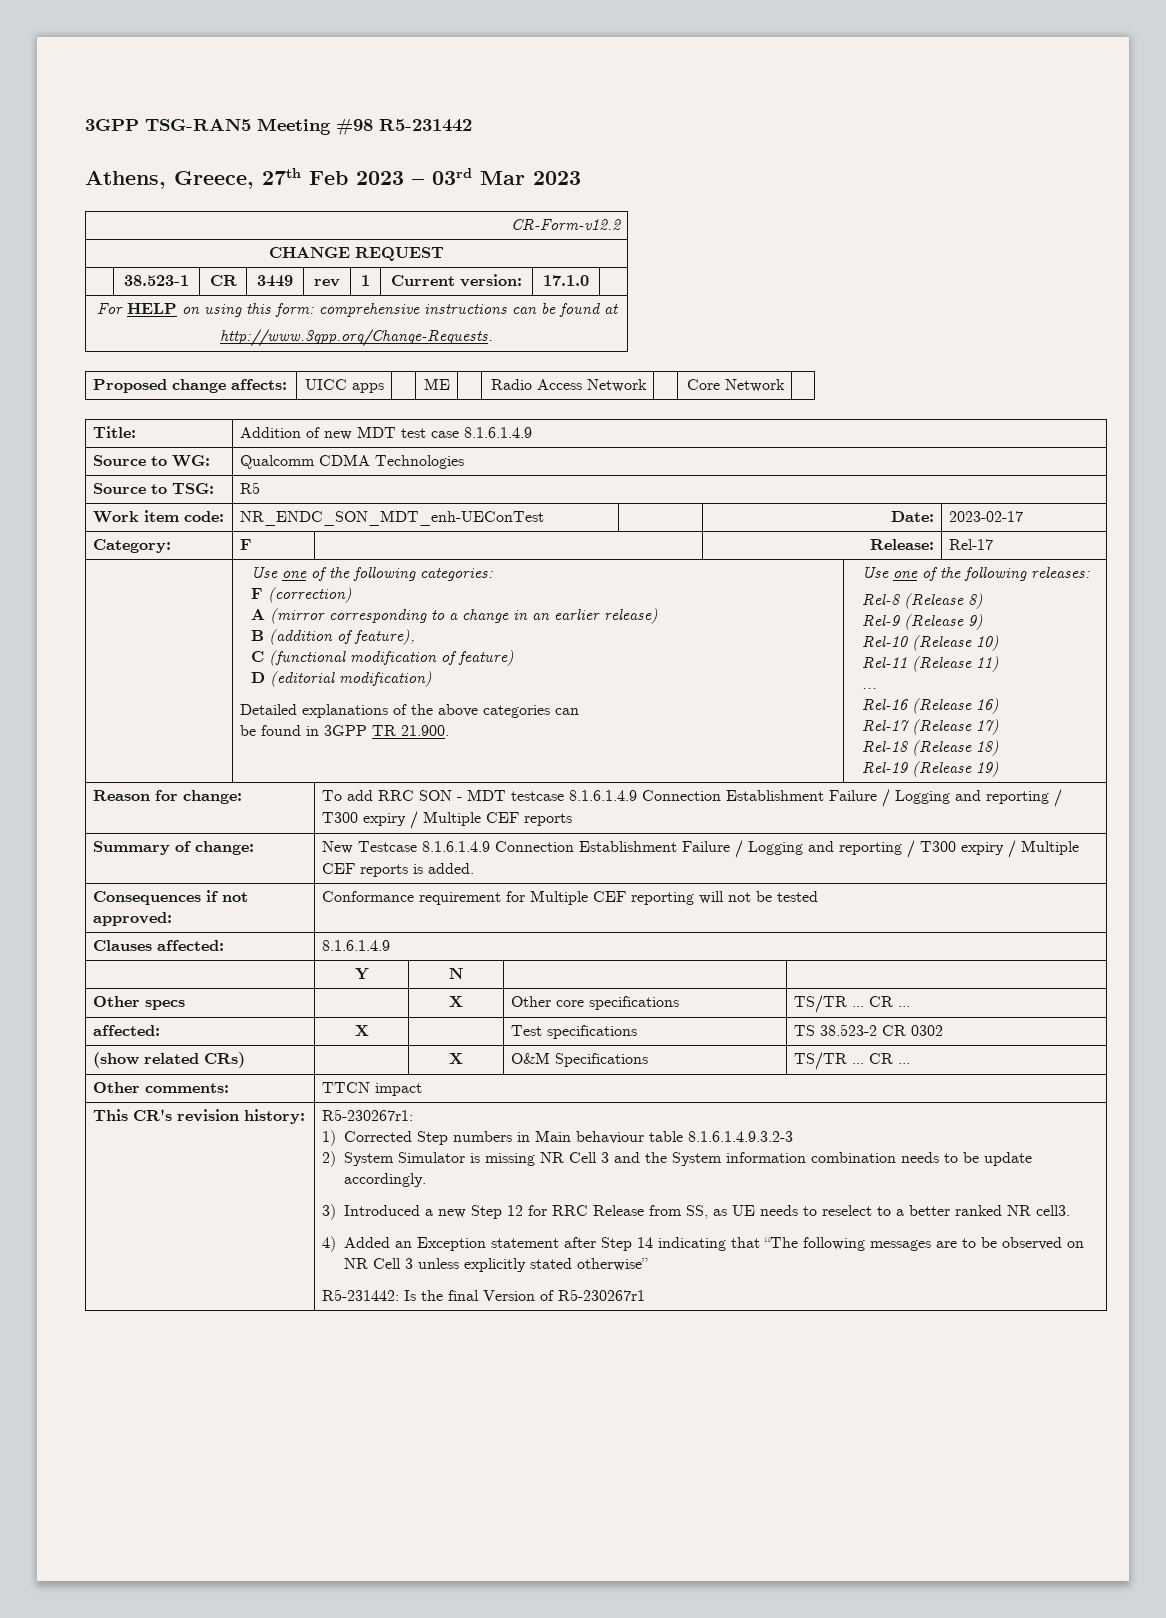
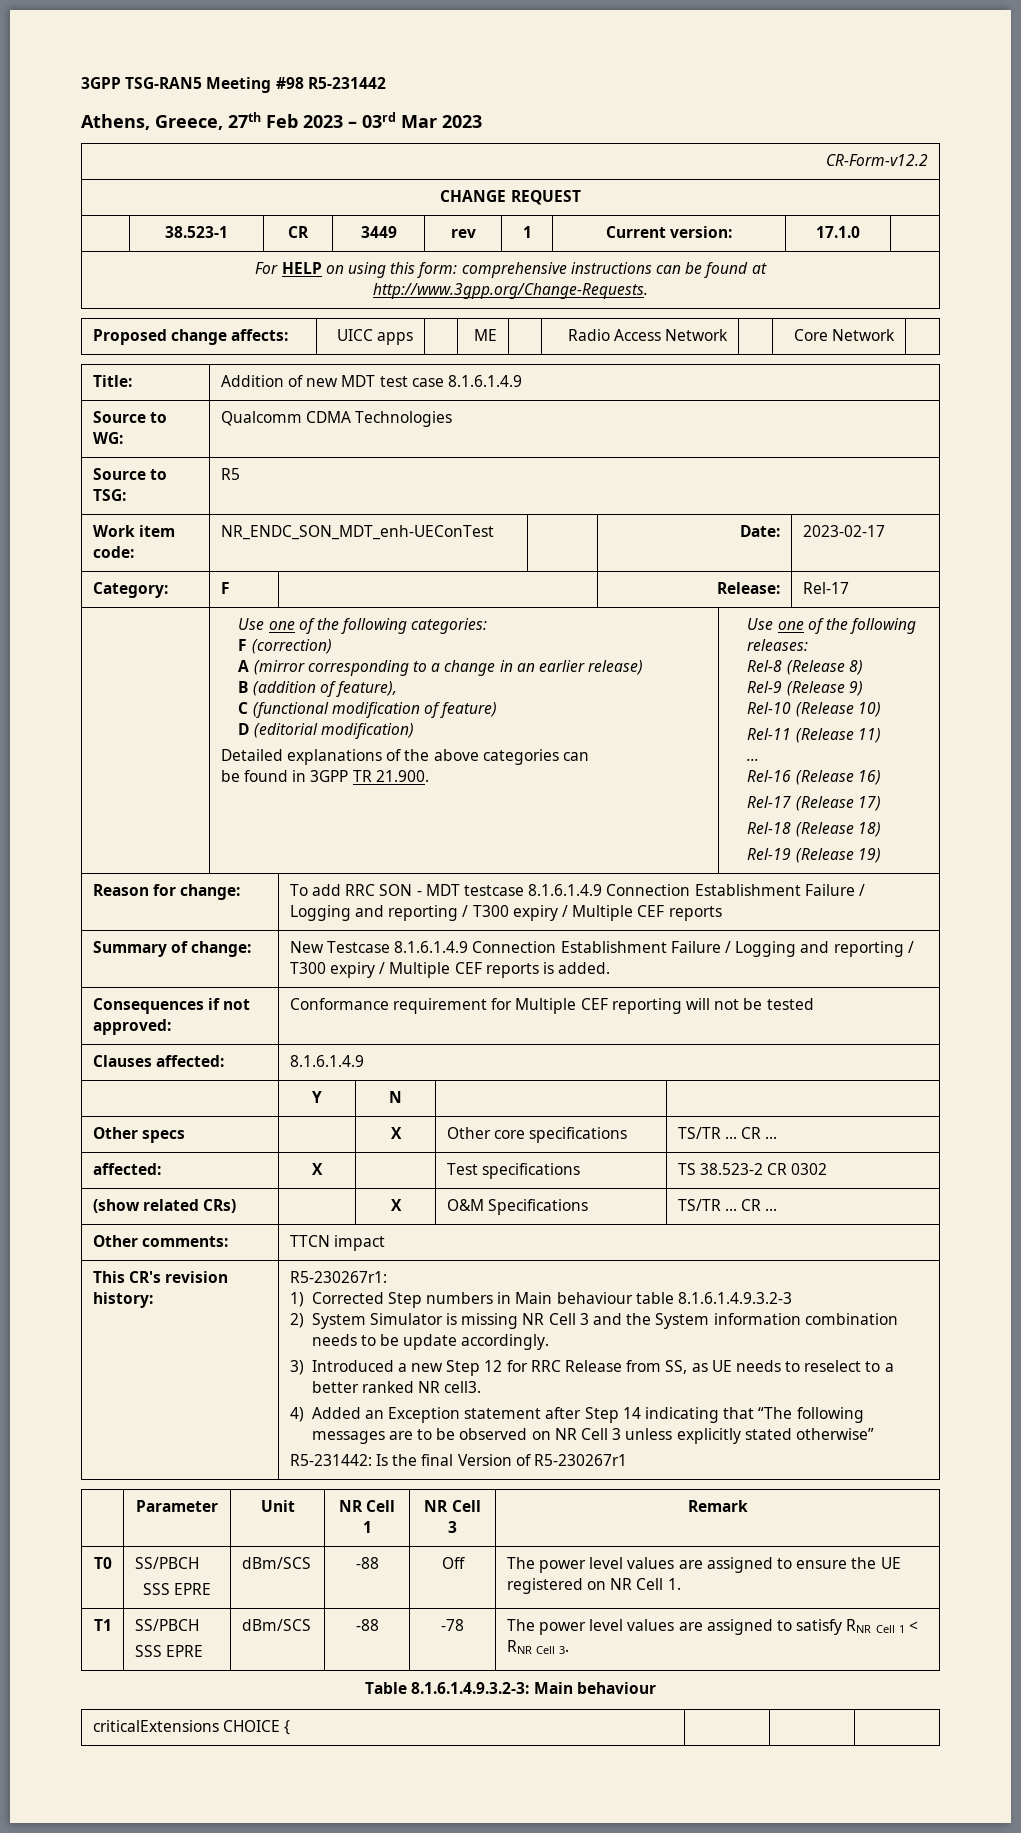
(645, 1295) none -> [136,1500,218,1512] [260,1500,295,1512] [338,1500,396,1512] [362,1521,372,1533] [424,1500,481,1512] [448,1521,457,1533] [687,1500,748,1512] [93,1557,112,1569] [134,1557,199,1569] [142,1583,212,1595] [241,1557,311,1569] [355,1557,379,1569] [441,1557,465,1569] [506,1557,901,1573] [506,1578,681,1594] [93,1619,112,1631] [134,1619,199,1631] [134,1645,204,1657] [241,1619,311,1631] [355,1619,379,1631] [441,1619,464,1631] [506,1619,918,1635] [506,1640,570,1654] [365,1682,656,1694] [92,1720,291,1735] // | Parameter | Unit | NR Cell 1 | NR Cell 3 | Remark // T0 | SS/PBCH // SSS EPRE | dBm/SCS | -88 | Off | The power level values are assigned to ensure the UE registered on NR Cell 1. // T1 | SS/PBCH // SSS EPRE | dBm/SCS | -88 | -78 | The power level values are assigned to satisfy RNR Cell 1 < RNR Cell 3. // Table 8.1.6.1.4.9.3.2-3: Main behaviour // criticalExtensions CHOICE { | | |

